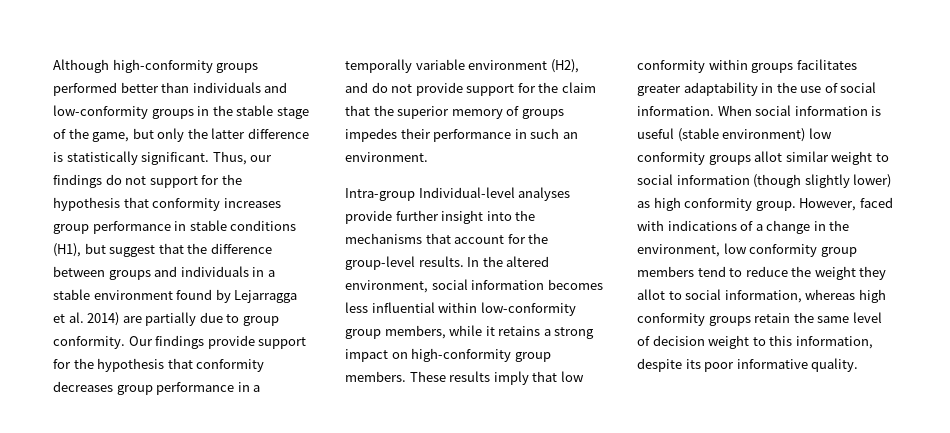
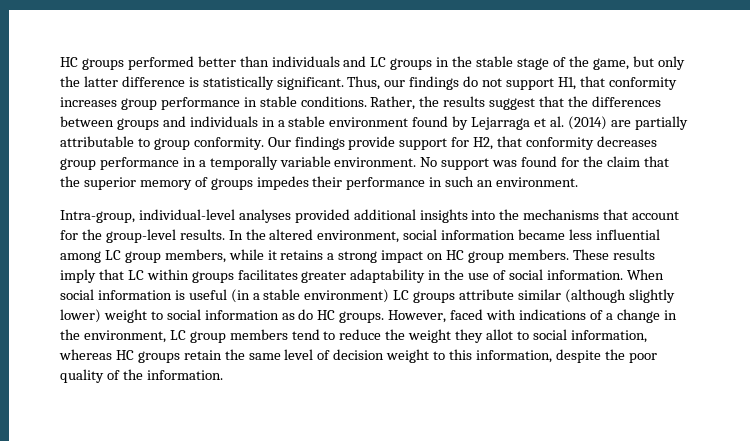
[53,59,213,73] Although high-conformity -> [60,57,78,67] HC
[53,105,148,119] low-conformity -> [370,57,387,67] LC
[201,174,242,185] [53,197,120,211] for the hypothesis -> [557,77,576,90] H1,
[230,220,297,231] [53,243,106,257] conditions (H1), but -> [300,96,486,110] conditions. Rather, the results
[210,243,272,254] difference -> [591,96,661,107] differences
[234,290,298,303] Lejarragga -> [471,117,531,130] Lejarraga
[87,312,120,326] 2014) -> [567,116,607,130] (2014)
[199,312,223,323] due -> [60,136,134,147] attributable
[73,358,165,372] the hypothesis -> [473,137,494,150] H2,
[468,59,579,73] [345,82,515,96] environment (H2), and do not provide support -> [334,156,558,170] environment. No support was found
[345,187,571,201] [345,210,484,224] Intra-group Individual-level analyses provide further insight -> [60,209,468,223] Intra-group, individual-level analyses provided additional insights
[547,279,603,290] becomes -> [518,229,566,240] became
[438,302,576,316] within low-conformity -> [60,250,121,263] among LC
[411,348,512,362] high-conformity -> [446,250,465,260] HC
[560,371,584,382] [637,60,705,73] low conformity -> [127,270,144,280] LC
[677,128,832,142] [637,151,889,165] [637,174,892,188] [637,197,796,211] (stable environment) low conformity groups allot similar weight to social information (though slightly lower) as high conformity group. -> [230,289,675,303] [60,309,385,323] (in a stable environment) LC groups attribute similar (although slightly lower) weight to social information as do HC groups.
[723,243,818,257] low conformity -> [169,330,186,340] LC
[858,289,886,303] [637,313,705,326] high conformity -> [115,350,134,360] HC
[685,358,859,372] its poor informative quality. -> [604,349,657,363] [60,369,223,383] the poor quality of the information.

